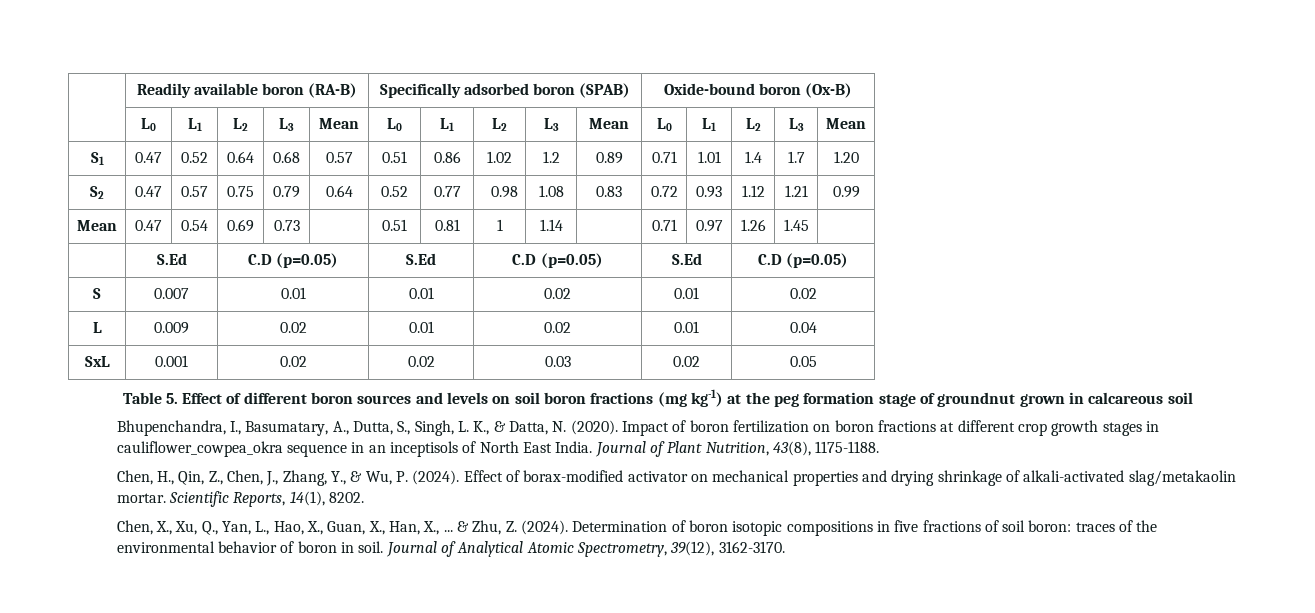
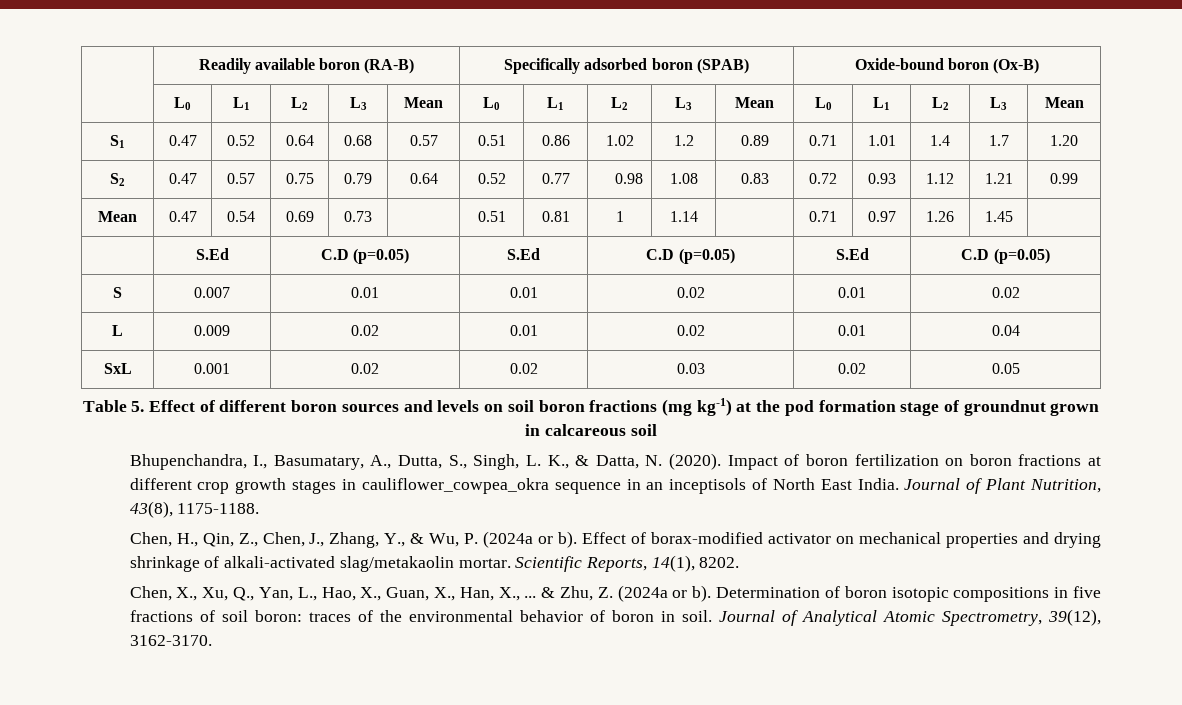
[773,394,799,407] peg -> [784,400,814,416] pod
[412,470,460,485] (2024). -> [483,531,578,548] (2024a or b).
[520,520,568,535] (2024). -> [617,585,712,602] (2024a or b).

